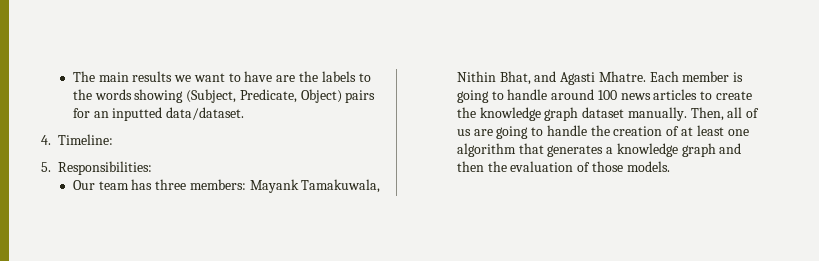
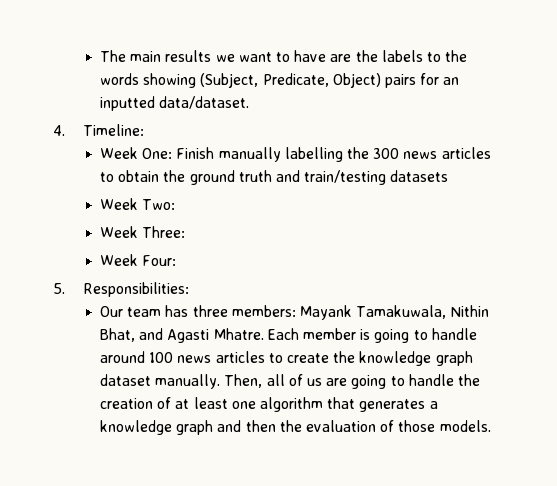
(113, 139) none -> [100,147,491,162] [100,170,449,185] [100,198,176,210] [100,226,186,238] [100,254,177,266] // Week One: Finish manually labelling the 300 news articles to obtain the ground truth and train/testing datasets // Week Two: // Week Three: // Week Four:

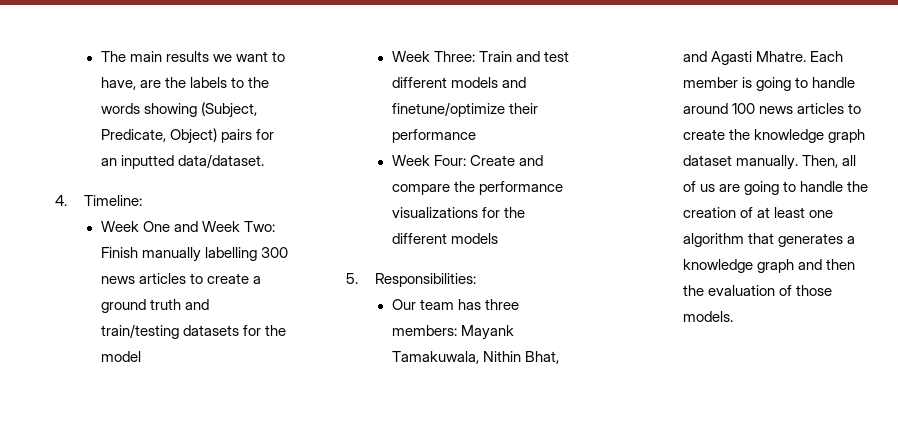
[294,50,327,62] have -> [100,77,136,90] have,
[142,148,173,159] One: -> [142,221,276,232] One and Week Two:
[347,147,370,159] the -> (257, 254) none
[118,170,186,182] obtain the -> [206,273,262,284] create a
[100,198,176,210] // Week Two: -> [242,325,286,336] [100,351,141,362] for the model
[100,254,177,266] // Week Four: -> [478,51,570,62] [391,77,526,88] [391,102,538,117] [391,129,476,143] [391,155,543,166] [391,181,563,195] [391,207,525,218] [391,233,498,244] Train and test different models and finetune/optimize their performance // Week Four: Create and compare the performance visualizations for the different models

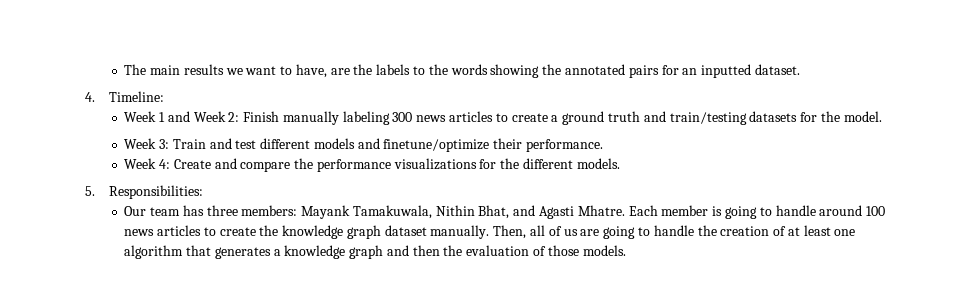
[200,102,257,118] [100,128,217,144] (Subject, Predicate, Object) -> [542,64,625,75] the annotated
[177,154,264,168] data/dataset. -> [754,64,800,75] dataset.
[142,221,170,232] One -> [159,112,166,122] 1
[244,221,276,232] Two: -> [228,112,240,122] 2:
[204,247,257,261] labelling -> [342,111,390,125] labeling
[100,351,141,362] [391,51,475,62] model // Week Three: -> [843,111,882,122] [124,138,170,149] model. // Week 3:
[391,129,476,143] [391,155,466,166] performance // Week Four: -> [526,139,604,152] [124,158,171,169] performance. // Week 4:
[450,233,498,244] models -> [576,158,620,169] models.

